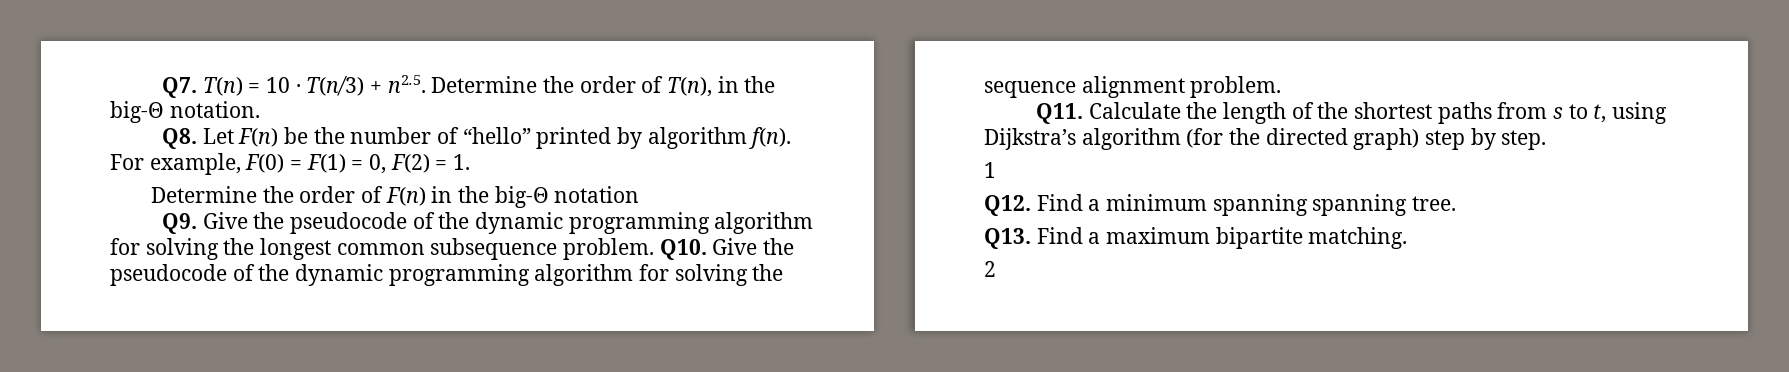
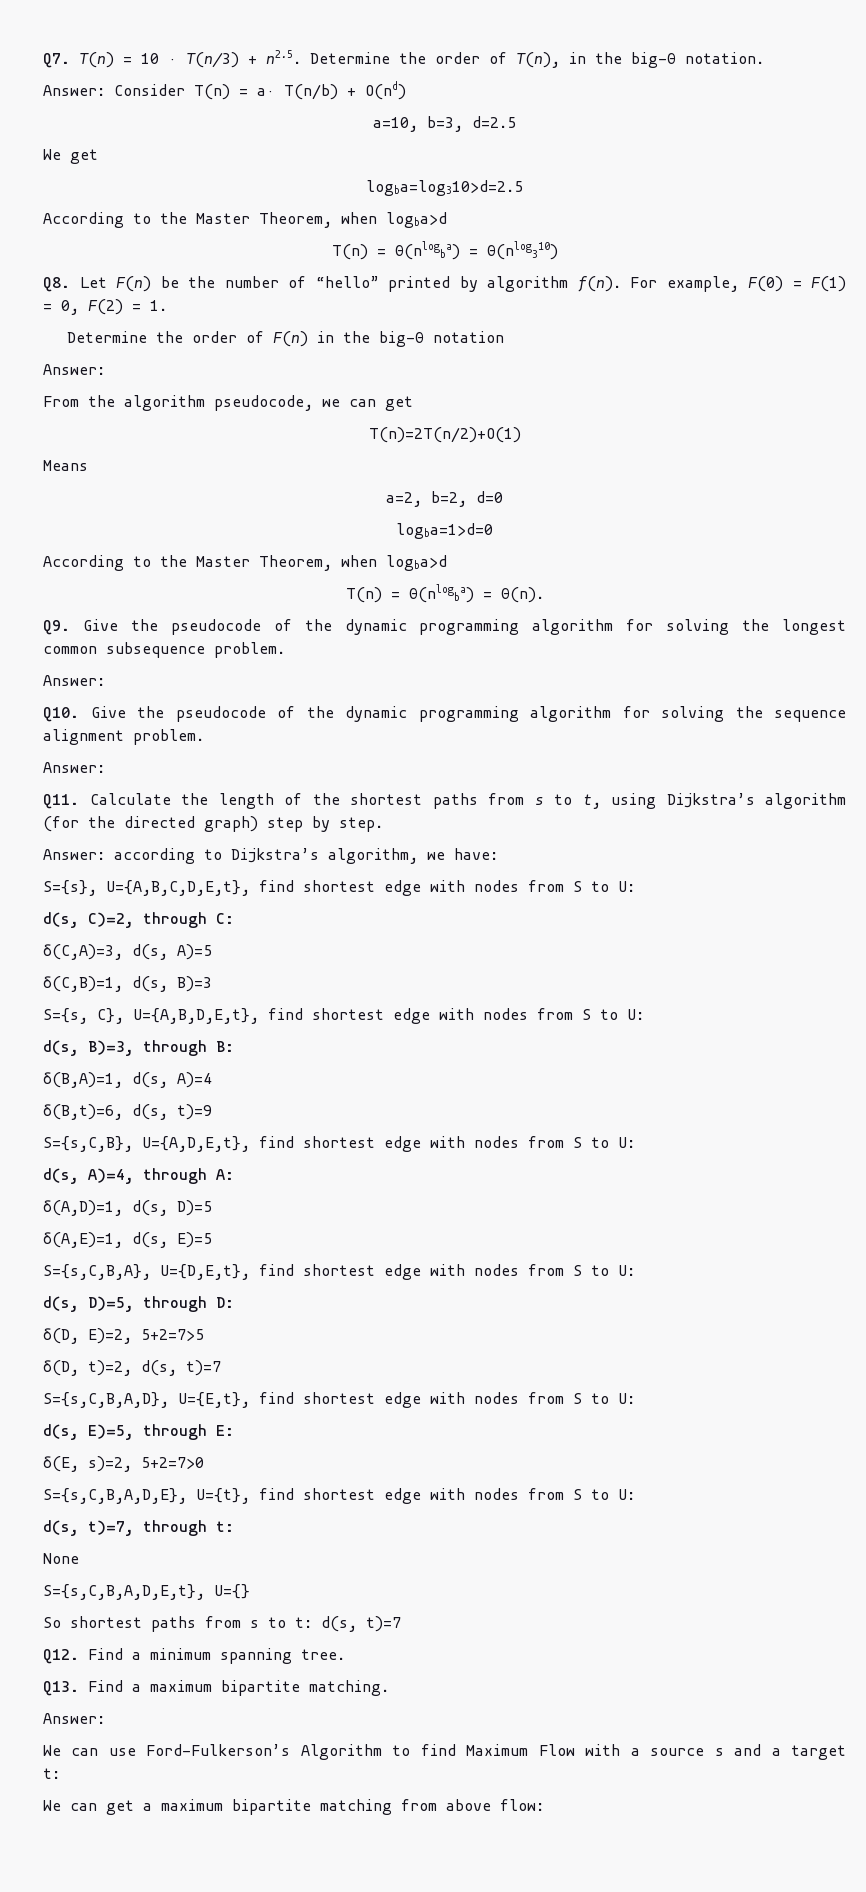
(260, 109) none -> [43,81,406,100] [373,116,516,132] [43,149,98,164] [366,180,523,196] [43,212,447,228] [331,241,558,260] // Answer: Consider T(n) = a· T(n/b) + O(nd) // a=10, b=3, d=2.5 // We get // logba=log310>d=2.5 // According to the Master Theorem, when logba>d // T(n) = Θ(nlogba) = Θ(nlog310)
(640, 194) none -> [43,364,105,375] [43,395,413,411] [368,427,521,443] [43,460,88,471] [386,491,503,507] [396,523,493,539] [43,555,447,571] [345,584,544,603] // Answer: // From the algorithm pseudocode, we can get // T(n)=2T(n/2)+O(1) // Means // a=2, b=2, d=0 // logba=1>d=0 // According to the Master Theorem, when logba>d // T(n) = Θ(nlogba) = Θ(n).
(655, 249) none -> [43,675,105,686] // Answer: //
(1282, 87) none -> [43,762,105,773] // Answer:
[984,162,996,178] 1 -> [43,848,498,864] [43,880,635,896] [43,912,234,928] [43,944,212,960] [43,976,212,992] [43,1008,644,1024] [43,1040,234,1056] [43,1072,212,1088] [43,1104,212,1120] [43,1136,635,1152] [43,1168,234,1184] [43,1200,212,1216] [43,1232,212,1248] [43,1264,635,1280] [43,1296,234,1312] [43,1328,204,1344] [43,1360,221,1376] [43,1392,635,1408] [43,1424,234,1440] [43,1456,204,1472] [43,1488,635,1504] [43,1520,234,1536] [43,1553,79,1564] [43,1584,250,1600] [43,1616,401,1632] Answer: according to Dijkstra’s algorithm, we have: // S={s}, U={A,B,C,D,E,t}, find shortest edge with nodes from S to U: // d(s, C)=2, through C: // δ(C,A)=3, d(s, A)=5 // δ(C,B)=1, d(s, B)=3 // S={s, C}, U={A,B,D,E,t}, find shortest edge with nodes from S to U: // d(s, B)=3, through B: // δ(B,A)=1, d(s, A)=4 // δ(B,t)=6, d(s, t)=9 // S={s,C,B}, U={A,D,E,t}, find shortest edge with nodes from S to U: // d(s, A)=4, through A: // δ(A,D)=1, d(s, D)=5 // δ(A,E)=1, d(s, E)=5 // S={s,C,B,A}, U={D,E,t}, find shortest edge with nodes from S to U: // d(s, D)=5, through D: // δ(D, E)=2, 5+2=7>5 // δ(D, t)=2, d(s, t)=7 // S={s,C,B,A,D}, U={E,t}, find shortest edge with nodes from S to U: // d(s, E)=5, through E: // δ(E, s)=2, 5+2=7>0 // S={s,C,B,A,D,E}, U={t}, find shortest edge with nodes from S to U: // d(s, t)=7, through t: // None // S={s,C,B,A,D,E,t}, U={} // So shortest paths from s to t: d(s, t)=7
[1312,194,1408,216] spanning -> (292, 1656) none
[984,261,996,277] 2 -> [43,1713,105,1724] [43,1744,847,1760] [43,1768,60,1779] [43,1799,544,1815] Answer: // We can use Ford-Fulkerson’s Algorithm to find Maximum Flow with a source s and a target t: // We can get a maximum bipartite matching from above flow:

